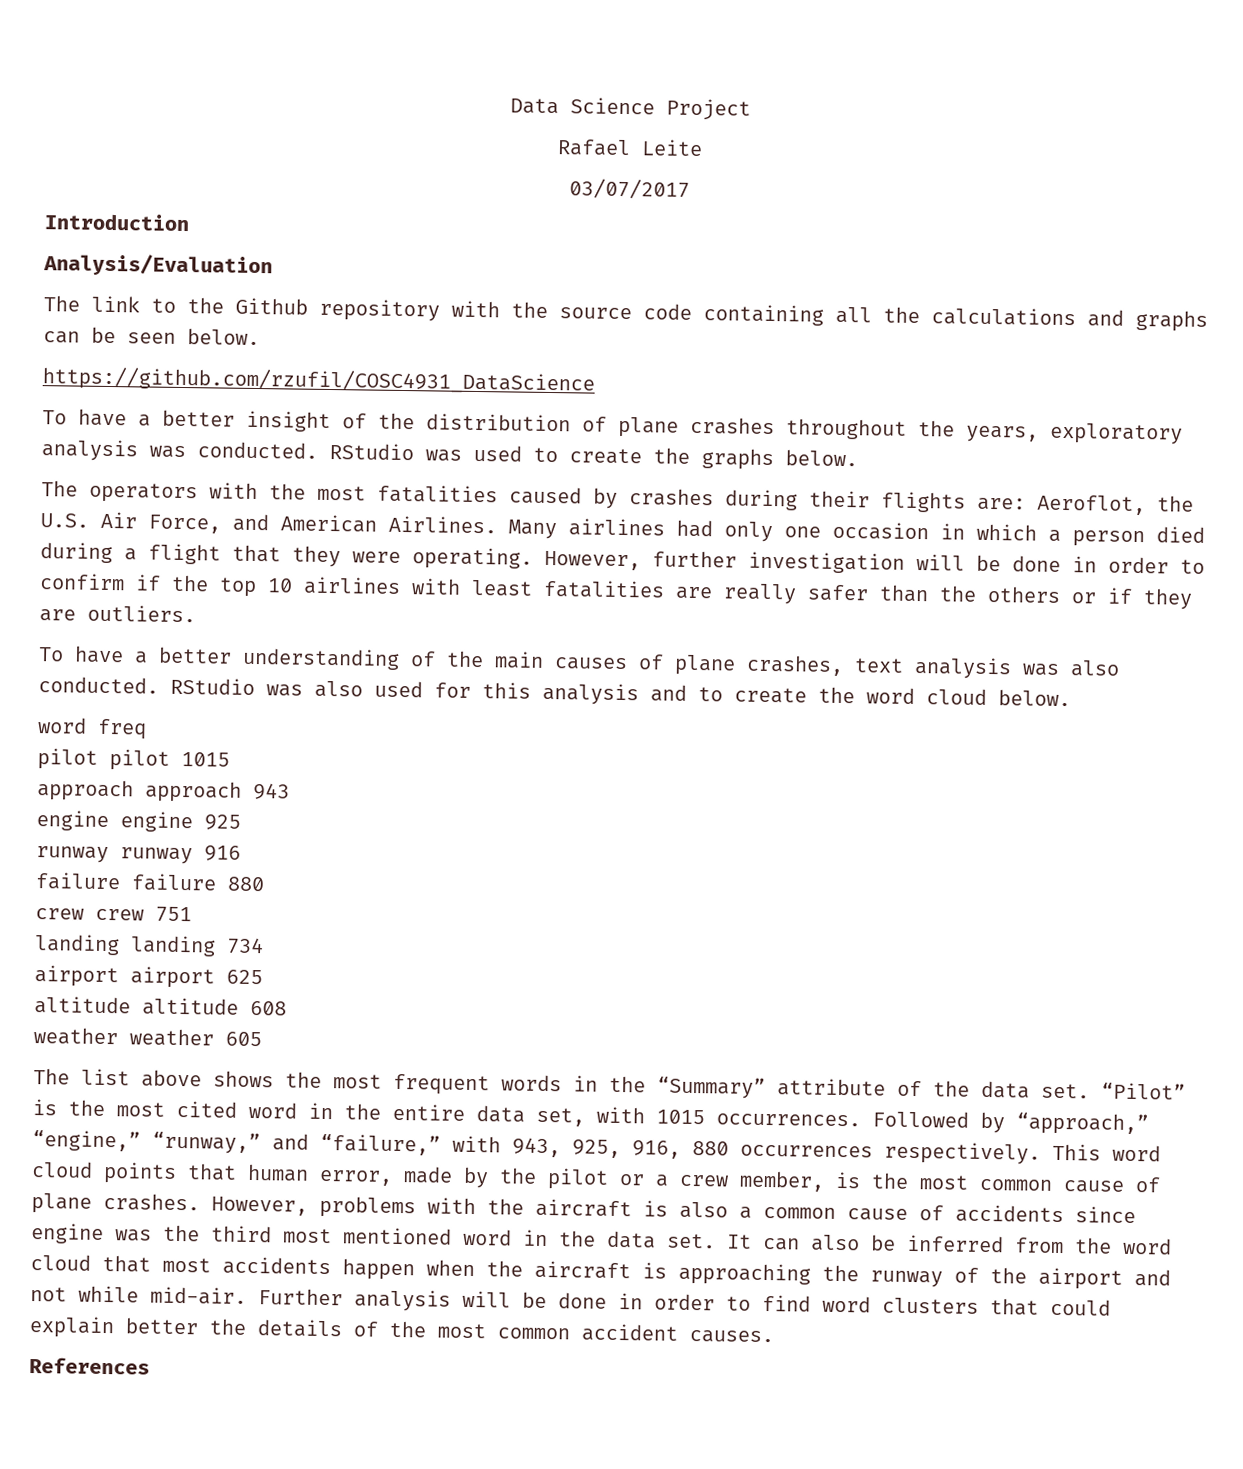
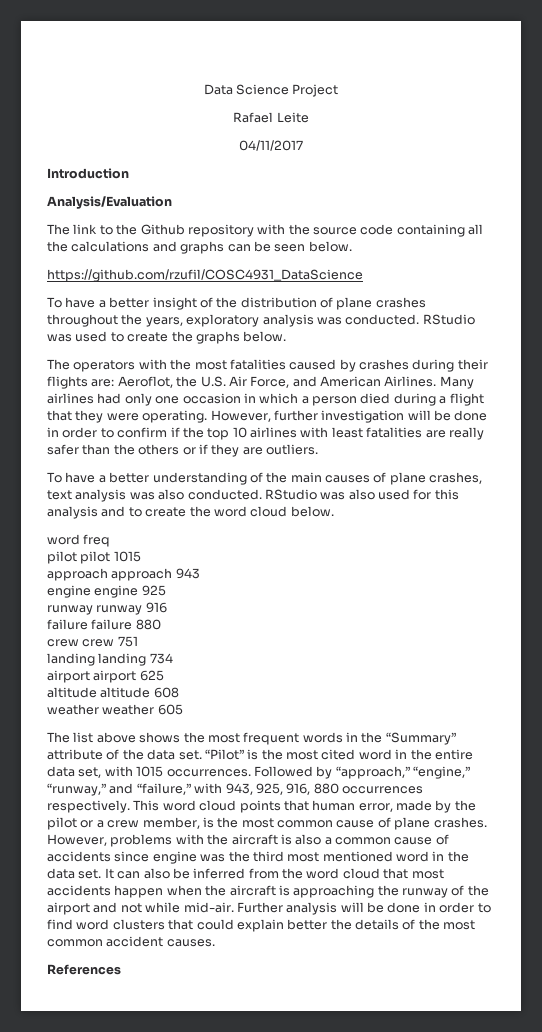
[568,178,690,200] 03/07/2017 -> [239,140,303,151] 04/11/2017

